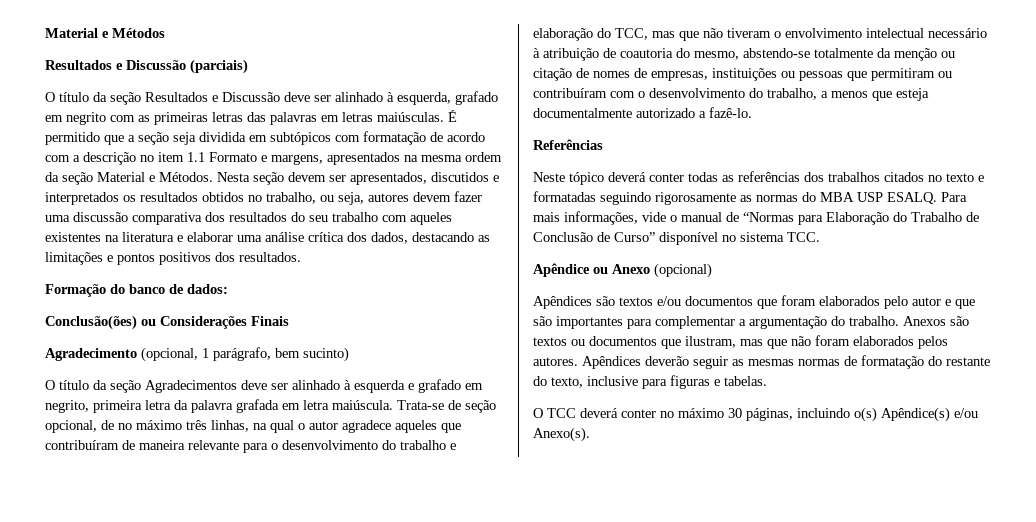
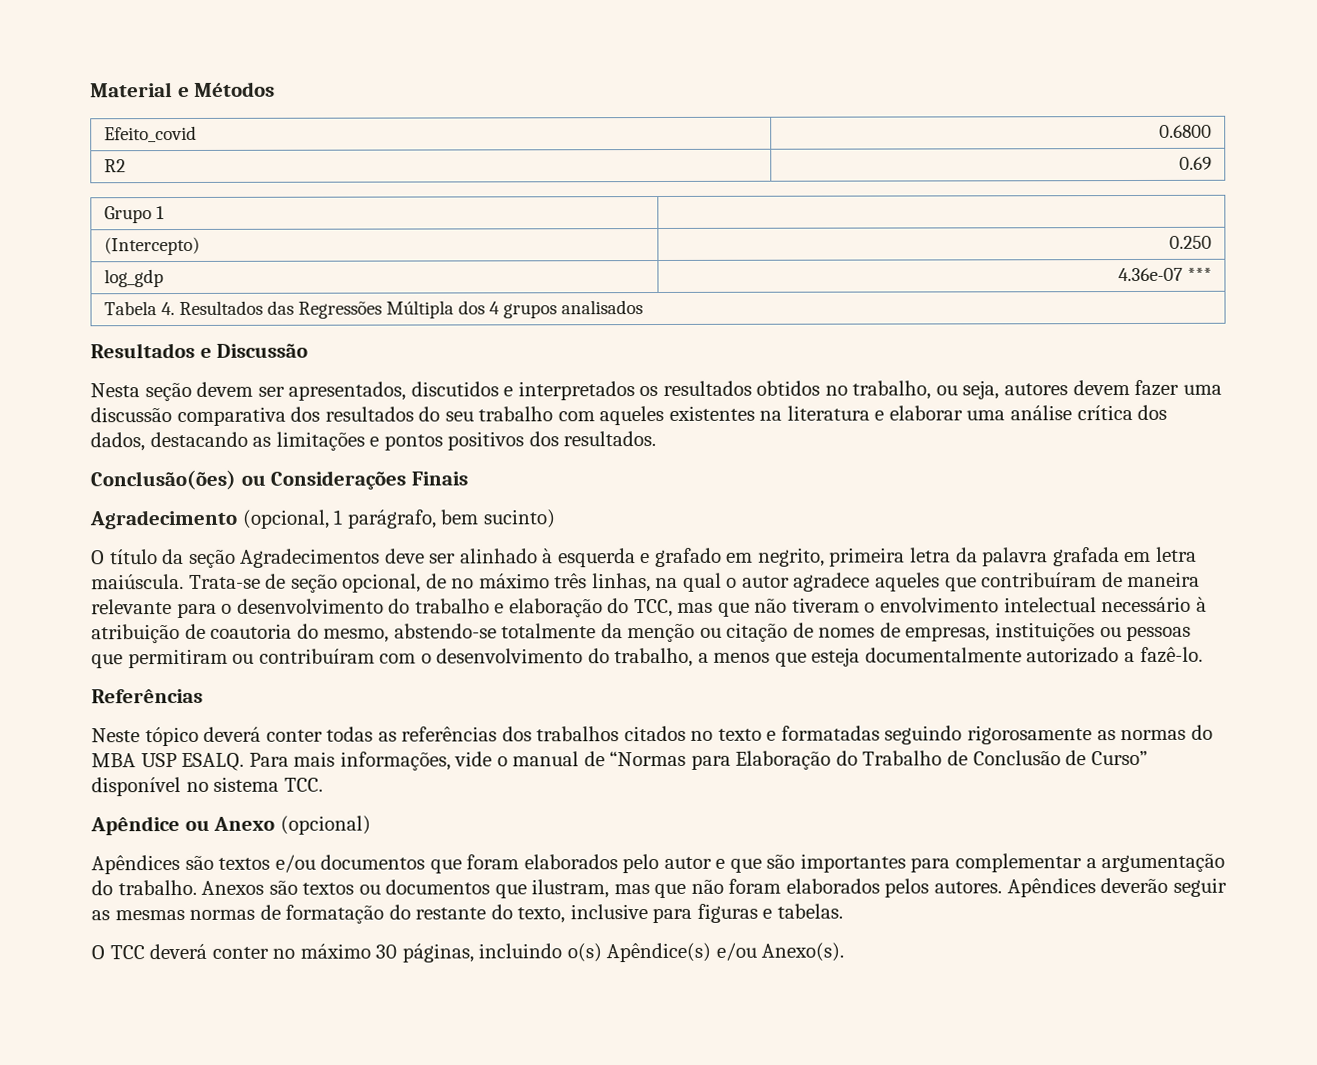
[45,59,248,74] [45,91,498,105] [45,110,457,125] [45,131,485,145] [45,152,502,165] [45,172,213,185] // Resultados e Discussão (parciais) // O título da seção Resultados e Discussão deve ser alinhado à esquerda, grafado em negrito com as primeiras letras das palavras em letras maiúsculas. É permitido que a seção seja dividida em subtópicos com formatação de acordo com a descrição no item 1.1 Formato e margens, apresentados na mesma ordem da seção Material e Métodos. -> [103,125,197,143] [1159,124,1213,138] [103,159,126,173] [1179,156,1213,170] [103,206,165,224] [103,236,200,256] [1169,235,1213,249] [103,269,164,288] [1118,267,1213,282] [103,300,643,319] [90,342,309,359] // Efeito_covid | 0.6800 // R2 | 0.69 // Grupo 1 | // (Intercepto) | 0.250 // log_gdp | 4.36e-07 *** // Tabela 4. Resultados das Regressões Múltipla dos 4 grupos analisados // Resultados e Discussão //
[45,284,228,297] // Formação do banco de dados: -> (657, 439) none

